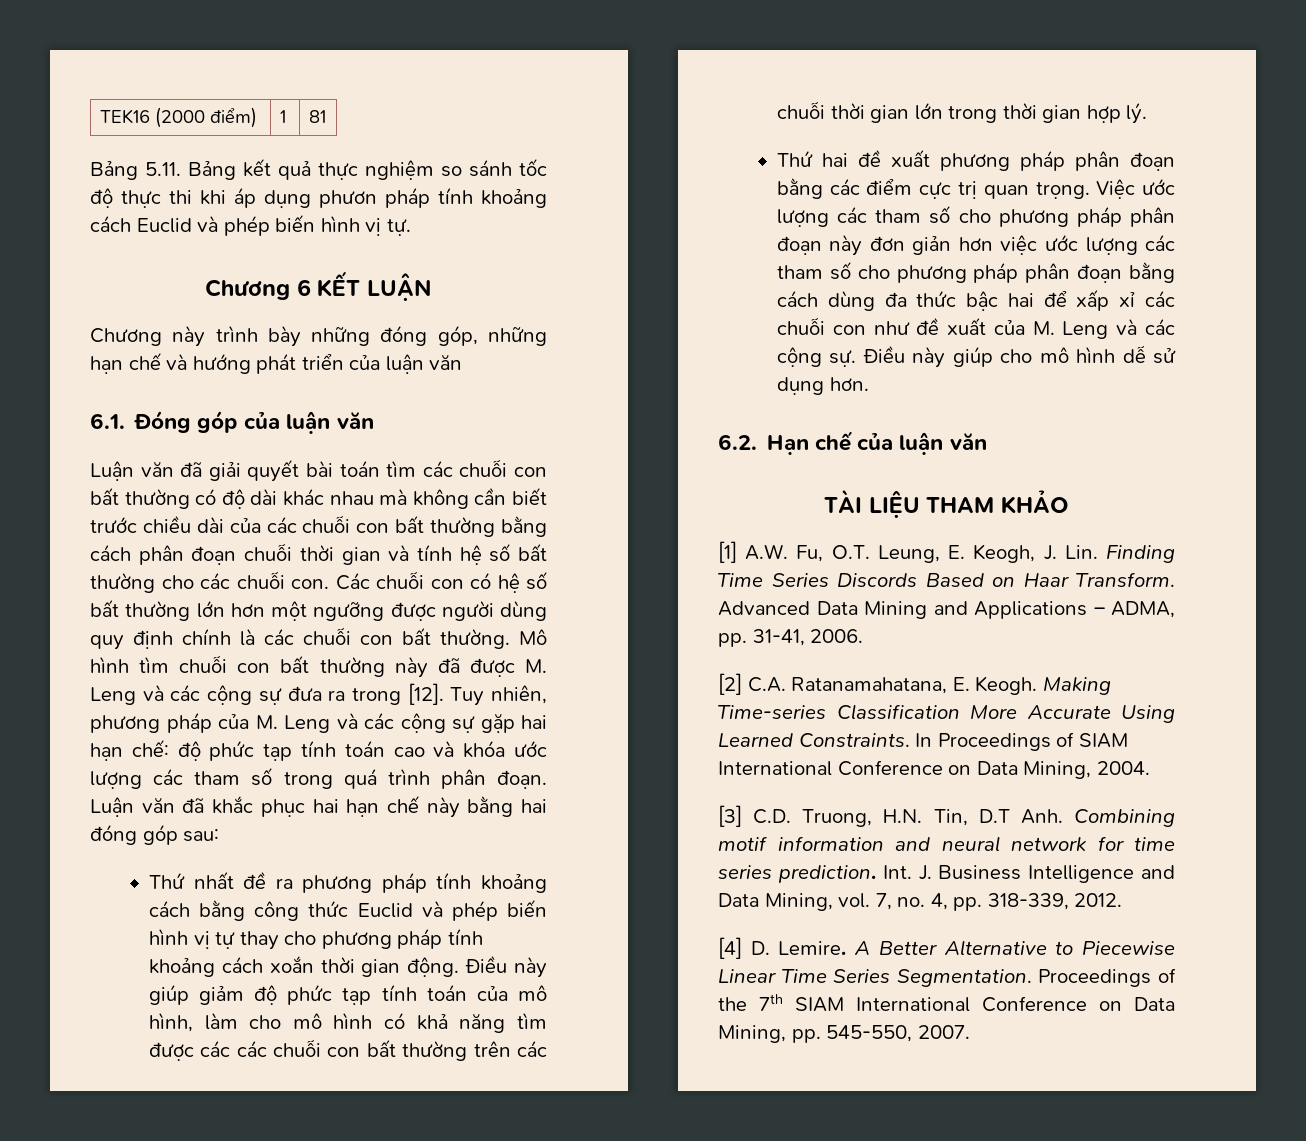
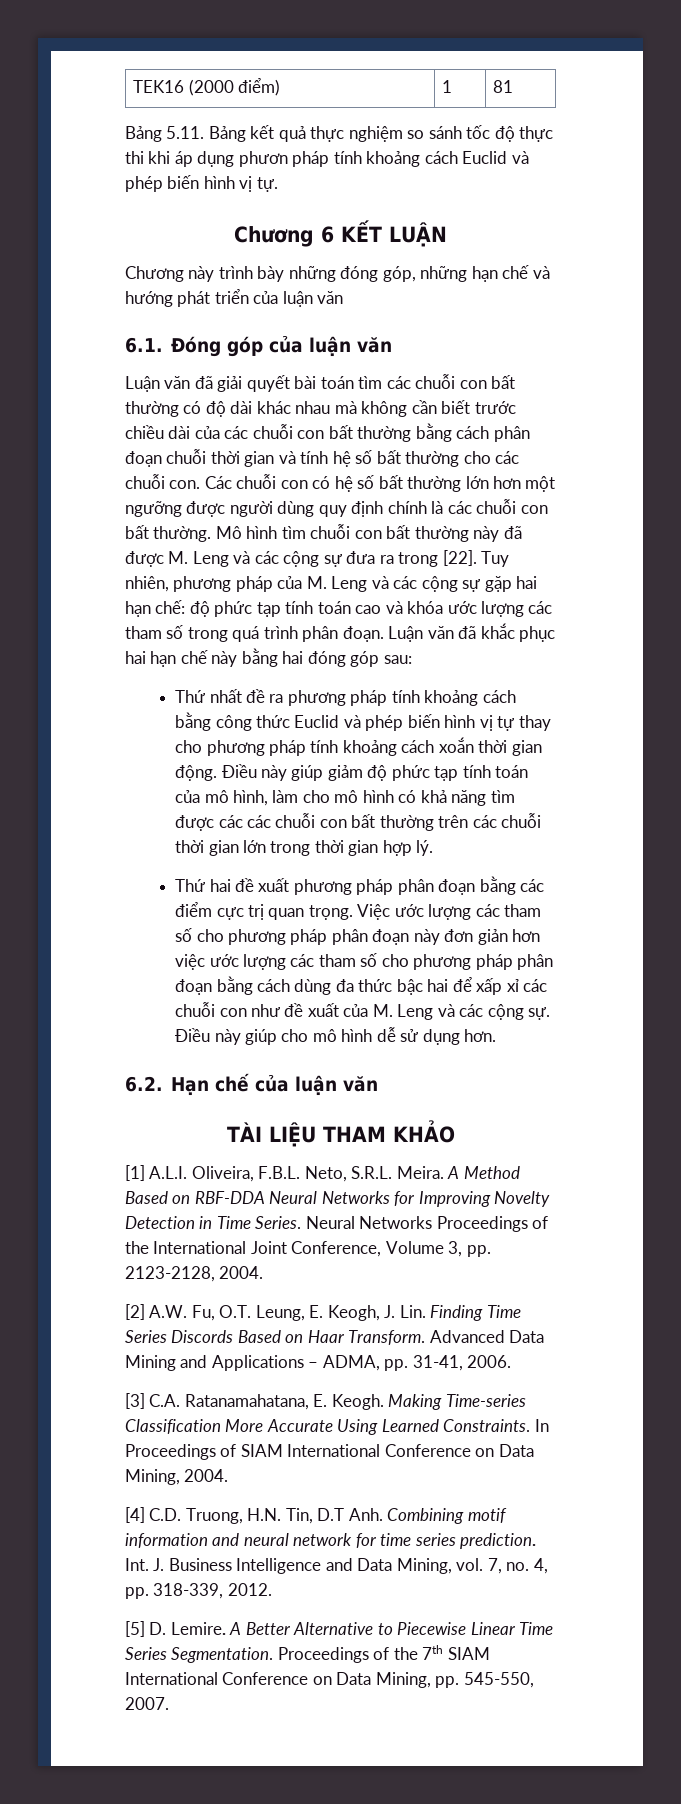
[407,683,444,705] [12]. -> [442,550,477,566] [22].
(737, 552) none -> [149,1166,520,1182] [125,1191,551,1207] [125,1216,549,1232] [125,1241,491,1257] [125,1266,264,1282] [125,1304,145,1320] A.L.I. Oliveira, F.B.L. Neto, S.R.L. Meira. A Method Based on RBF-DDA Neural Networks for Improving Novelty Detection in Time Series. Neural Networks Proceedings of the International Joint Conference, Volume 3, pp. 2123-2128, 2004. // [2]
[718,673,742,695] [2] -> [125,1393,145,1409] [3]
[718,805,742,827] [3] -> [125,1507,145,1523] [4]
[718,937,742,959] [4] -> [125,1621,145,1637] [5]

